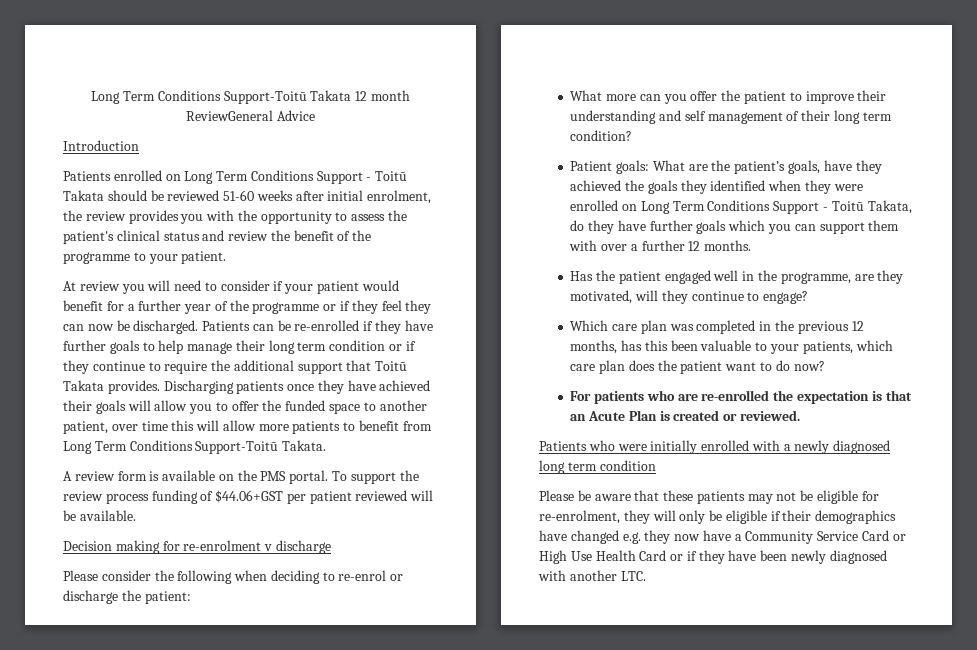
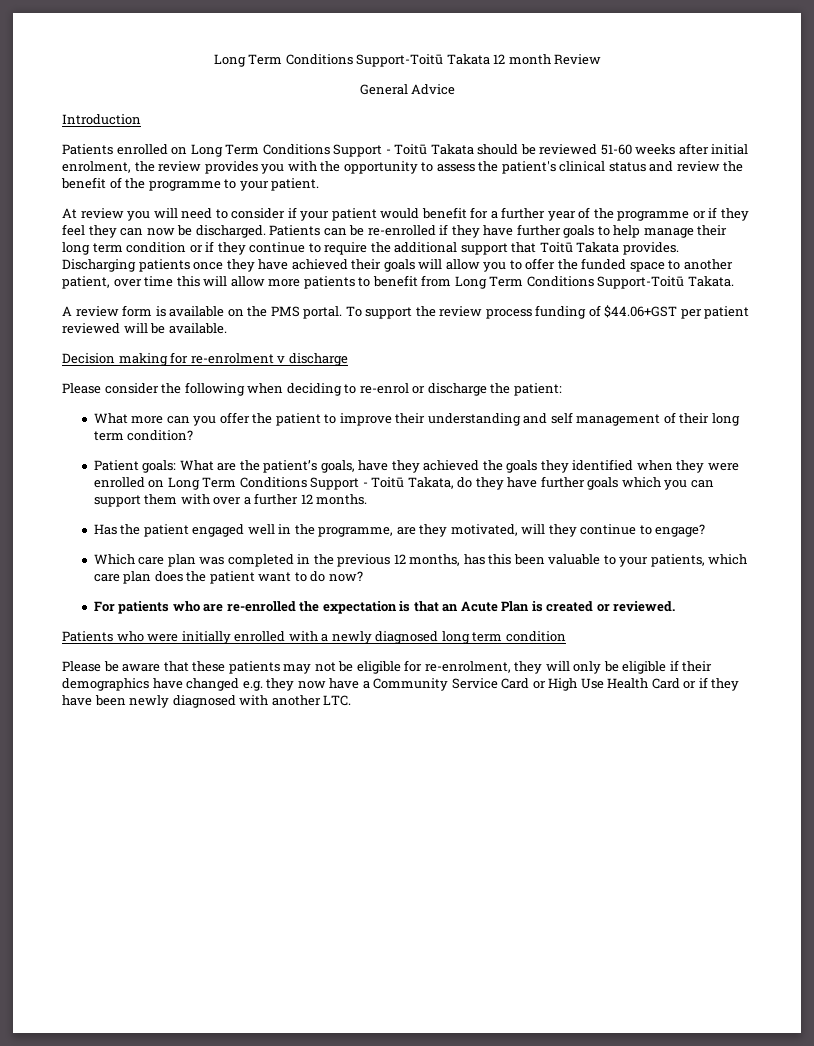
[186,110,274,121] ReviewGeneral -> [554,54,602,65] [359,84,408,95] Review // General

